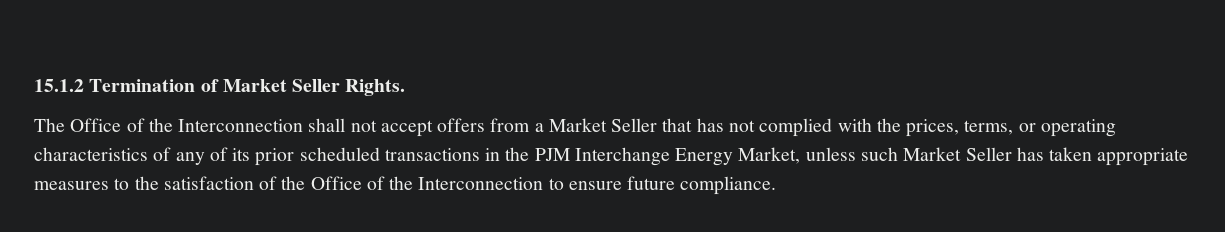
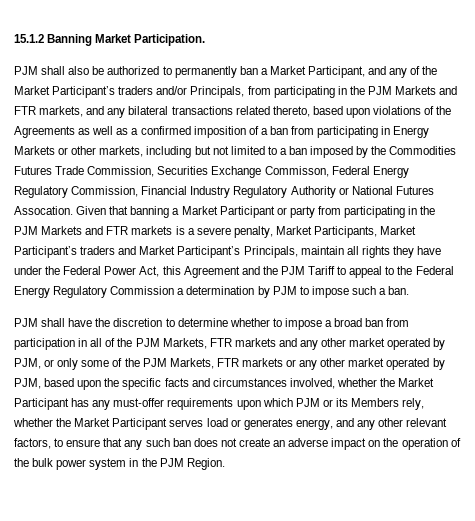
[89,79,406,96] [34,118,1116,137] [34,147,1189,166] [34,176,777,195] Termination of Market Seller Rights. // The Office of the Interconnection shall not accept offers from a Market Seller that has not complied with the prices, terms, or operating characteristics of any of its prior scheduled transactions in the PJM Interchange Energy Market, unless such Market Seller has taken appropriate measures to the satisfaction of the Office of the Interconnection to ensure future compliance. -> [47,34,206,46] [14,66,438,78] [14,86,458,98] [14,106,452,118] [14,126,430,138] [14,146,457,158] [14,166,409,178] [14,186,434,198] [14,206,436,218] [14,226,417,238] [14,246,442,258] [14,266,454,278] [14,286,410,298] [14,318,410,330] [14,338,446,350] [14,358,445,370] [14,378,435,390] [14,398,425,410] [13,418,448,430] [14,438,461,450] [14,458,225,470] Banning Market Participation. // PJM shall also be authorized to permanently ban a Market Participant, and any of the Market Participant’s traders and/or Principals, from participating in the PJM Markets and FTR markets, and any bilateral transactions related thereto, based upon violations of the Agreements as well as a confirmed imposition of a ban from participating in Energy Markets or other markets, including but not limited to a ban imposed by the Commodities Futures Trade Commission, Securities Exchange Commisson, Federal Energy Regulatory Commission, Financial Industry Regulatory Authority or National Futures Assocation. Given that banning a Market Participant or party from participating in the PJM Markets and FTR markets is a severe penalty, Market Participants, Market Participant’s traders and Market Participant’s Principals, maintain all rights they have under the Federal Power Act, this Agreement and the PJM Tariff to appeal to the Federal Energy Regulatory Commission a determination by PJM to impose such a ban. // PJM shall have the discretion to determine whether to impose a broad ban from participation in all of the PJM Markets, FTR markets and any other market operated by PJM, or only some of the PJM Markets, FTR markets or any other market operated by PJM, based upon the specific facts and circumstances involved, whether the Market Participant has any must-offer requirements upon which PJM or its Members rely, whether the Market Participant serves load or generates energy, and any other relevant factors, to ensure that any such ban does not create an adverse impact on the operation of the bulk power system in the PJM Region.

